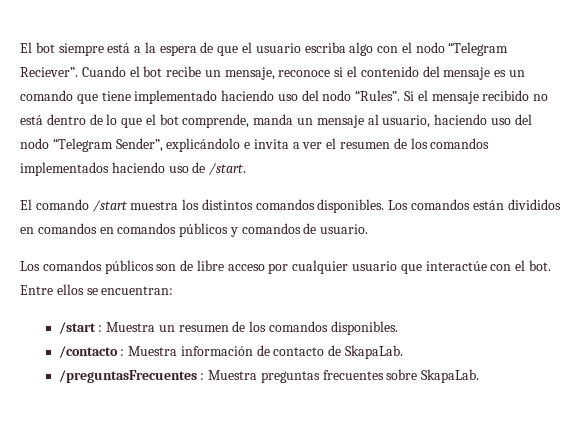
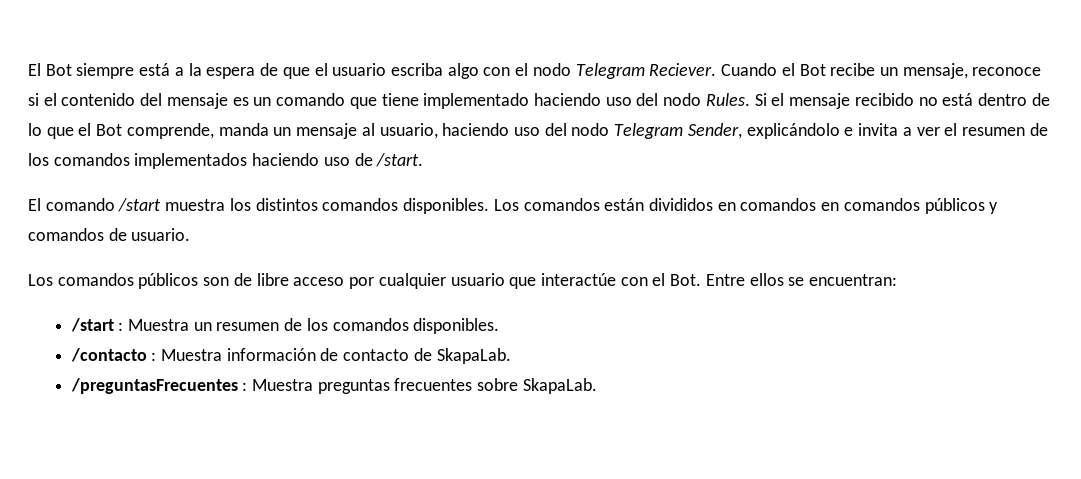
[20,42,55,53] El bot -> [28,63,72,76] El Bot
[448,42,509,56] [20,67,78,77] “Telegram Reciever”. -> [575,63,717,79] Telegram Reciever.
[143,66,163,77] bot -> [799,64,826,76] Bot
[355,90,401,101] “Rules”. -> [705,93,750,106] Rules.
[159,114,179,125] bot -> [96,124,123,136] Bot
[52,138,163,152] “Telegram Sender”, -> [614,123,742,139] Telegram Sender,
[528,260,551,271] bot. -> [670,274,702,286] Bot.

